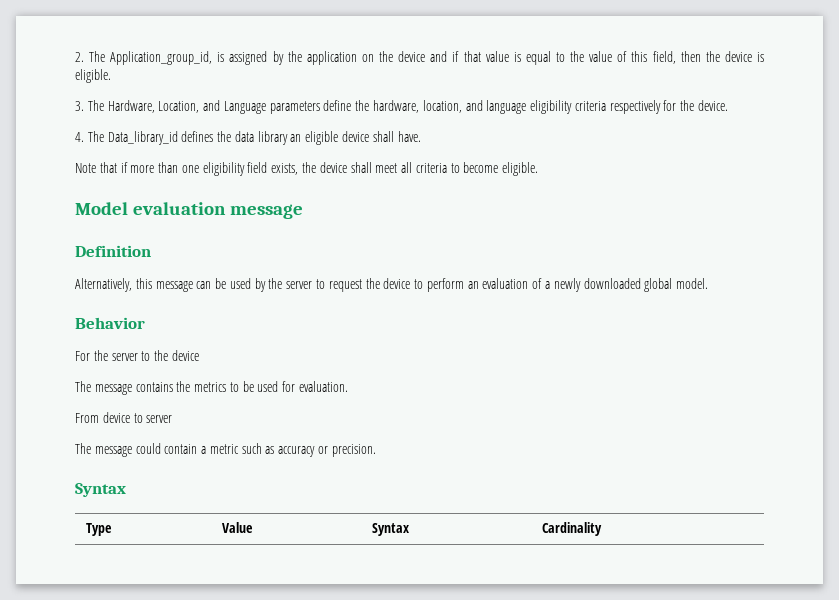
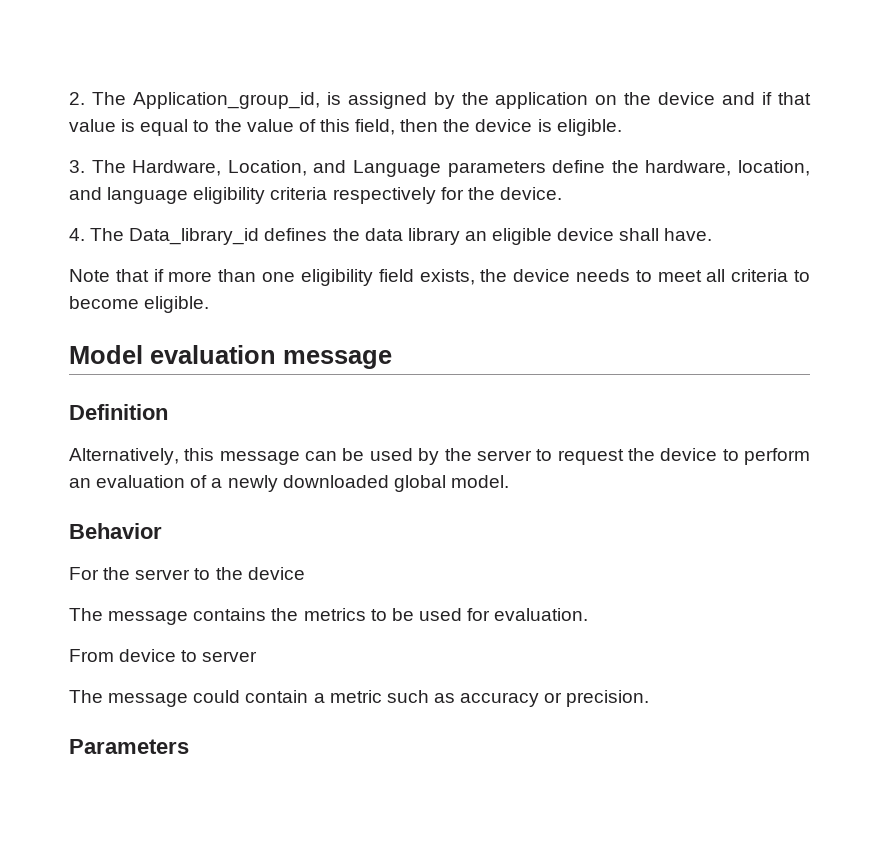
[350,162,372,173] shall -> [575,269,652,282] needs to
[75,483,126,497] [86,523,113,536] [222,522,254,533] [372,523,410,536] [542,522,603,536] Syntax // Type | Value | Syntax | Cardinality -> [69,739,189,754] Parameters

